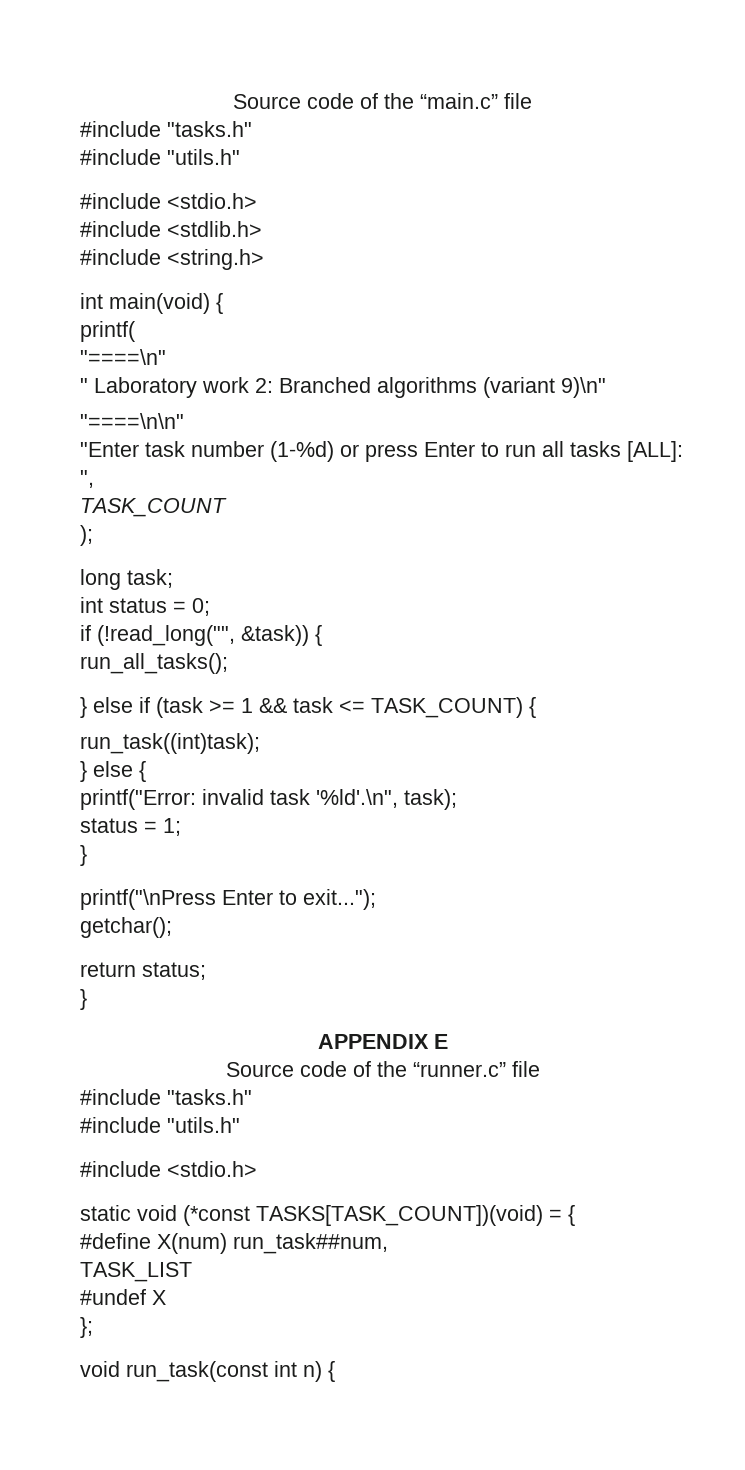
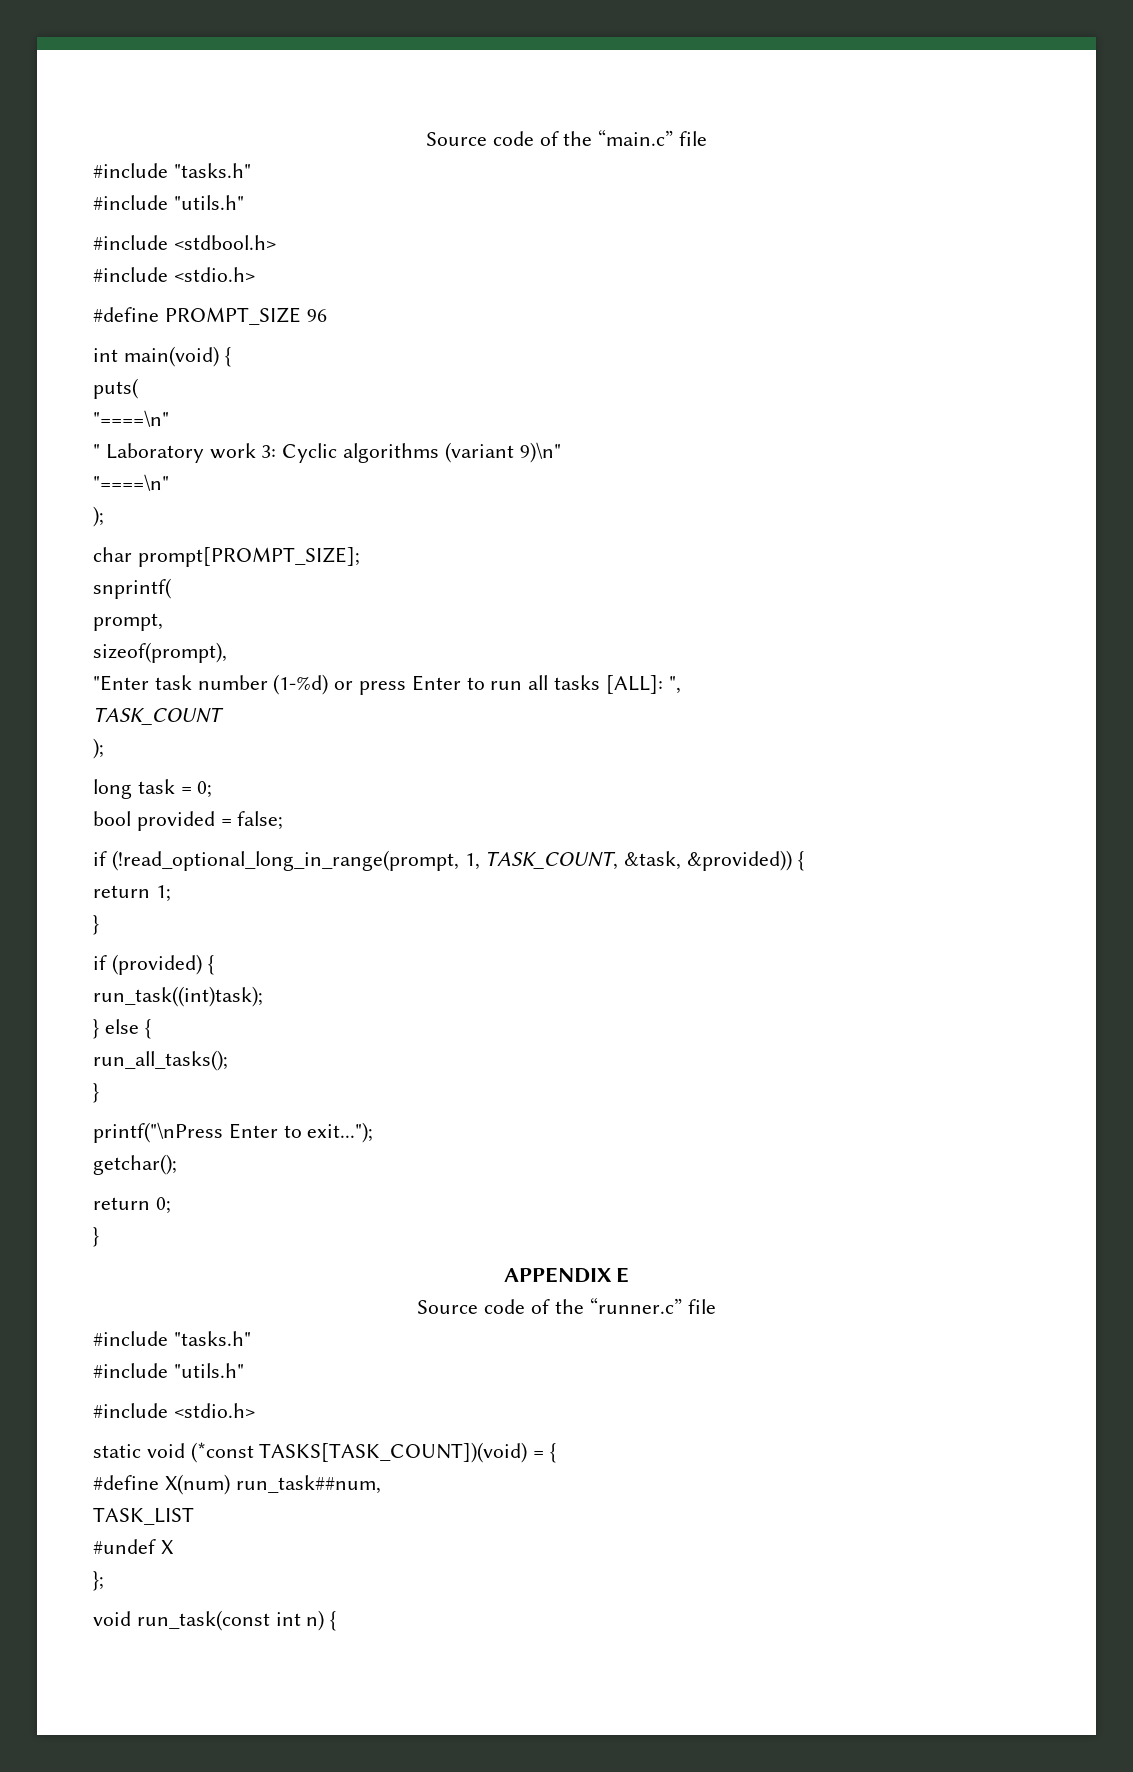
[80,193,257,209] [80,221,262,237] [80,249,264,270] // #include <stdio.h> // #include <stdlib.h> // #include <string.h> -> [93,235,276,250] [93,267,255,282] [93,307,327,325] // #include <stdbool.h> // #include <stdio.h> // #define PROMPT_SIZE 96
[80,321,136,342] printf( -> [93,378,138,399] puts(
[255,377,371,393] 2: Branched -> [261,443,338,463] 3: Cyclic
[80,413,184,429] "====\n\n" -> [93,474,169,491] [93,506,104,527] [93,547,360,567] [93,578,171,599] [93,613,163,631] [93,642,227,663] "====\n" // ); // char prompt[PROMPT_SIZE]; // snprintf( // prompt, // sizeof(prompt),
[127,569,173,588] [80,597,167,613] task; // int status -> [137,779,175,794] task
[80,625,322,646] [80,653,228,674] [80,697,523,718] if (!read_long("", &task)) { // run_all_tasks(); // } else if (task >= 1 && task <= TASK_COUNT) -> [93,811,284,831] [93,850,804,871] [93,885,171,902] [93,915,99,935] [93,954,202,975] bool provided = false; // if (!read_optional_long_in_range(prompt, 1, TASK_COUNT, &task, &provided)) { // return 1; // } // if (provided)
[80,789,457,810] [80,818,181,836] printf("Error: invalid task '%ld'.\n", task); // status = 1; -> [93,1050,228,1071] run_all_tasks();
[142,962,206,980] status; -> [155,1197,171,1214] 0;

